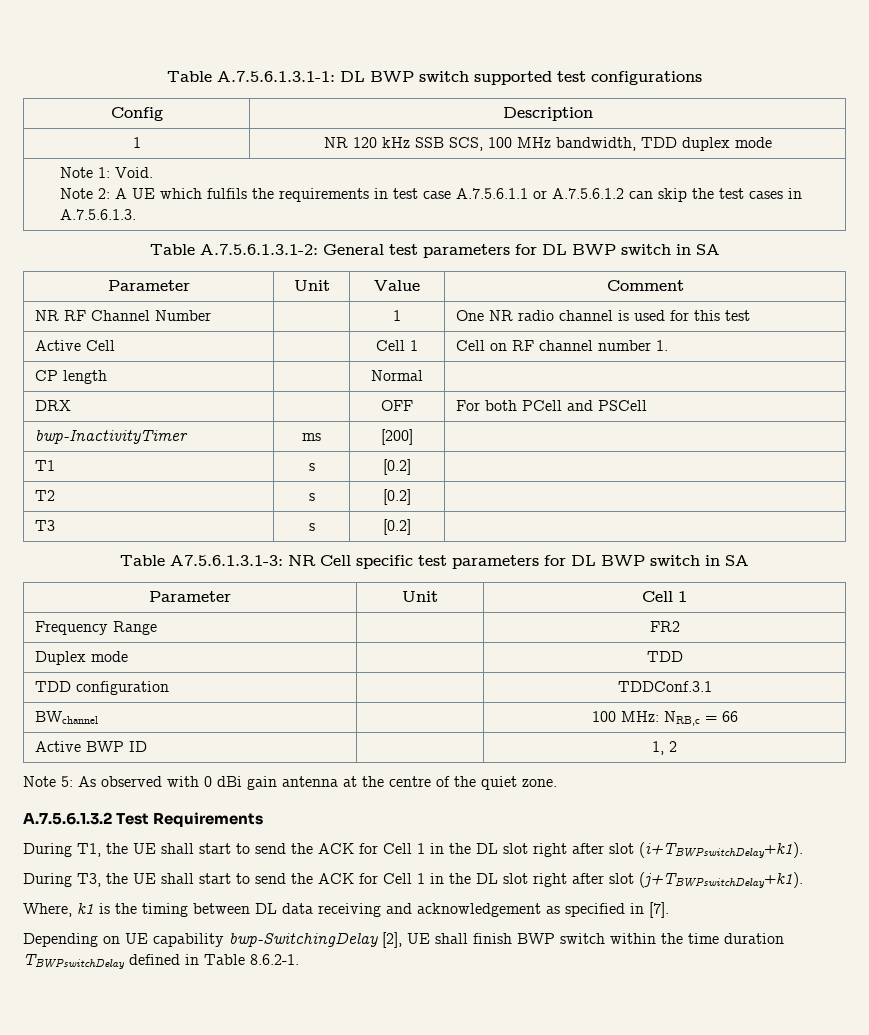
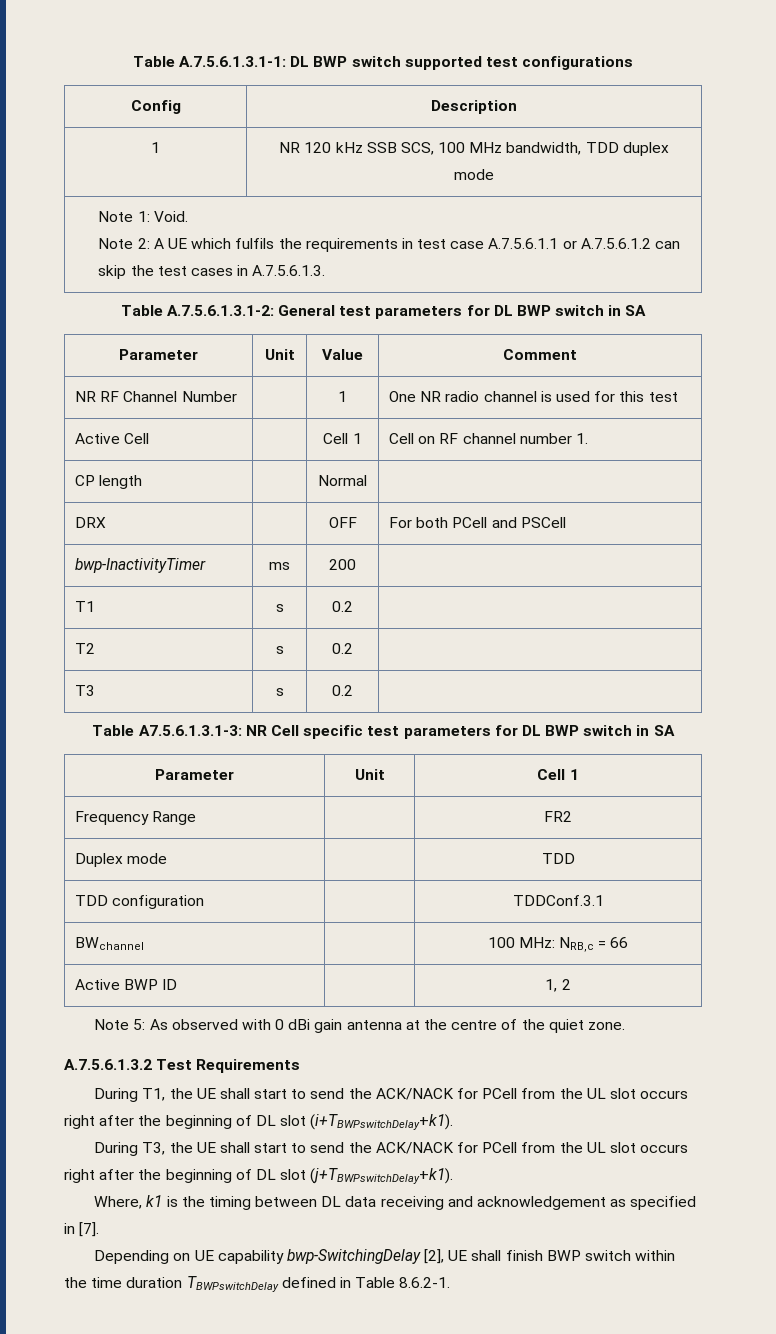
[381,429,413,445] [200] -> [329,559,356,570] 200
[383,459,411,475] [0.2] -> [332,601,353,612] 0.2
[383,489,411,505] [0.2] -> [332,643,353,654] 0.2
[383,519,411,535] [0.2] -> [332,685,353,696] 0.2
[318,843,604,857] ACK for Cell 1 in the DL slot right after -> [375,1088,689,1100] [64,1115,276,1129] ACK/NACK for PCell from the UL slot occurs right after the beginning of DL
[318,873,604,887] ACK for Cell 1 in the DL slot right after -> [375,1142,689,1154] [64,1169,276,1183] ACK/NACK for PCell from the UL slot occurs right after the beginning of DL

